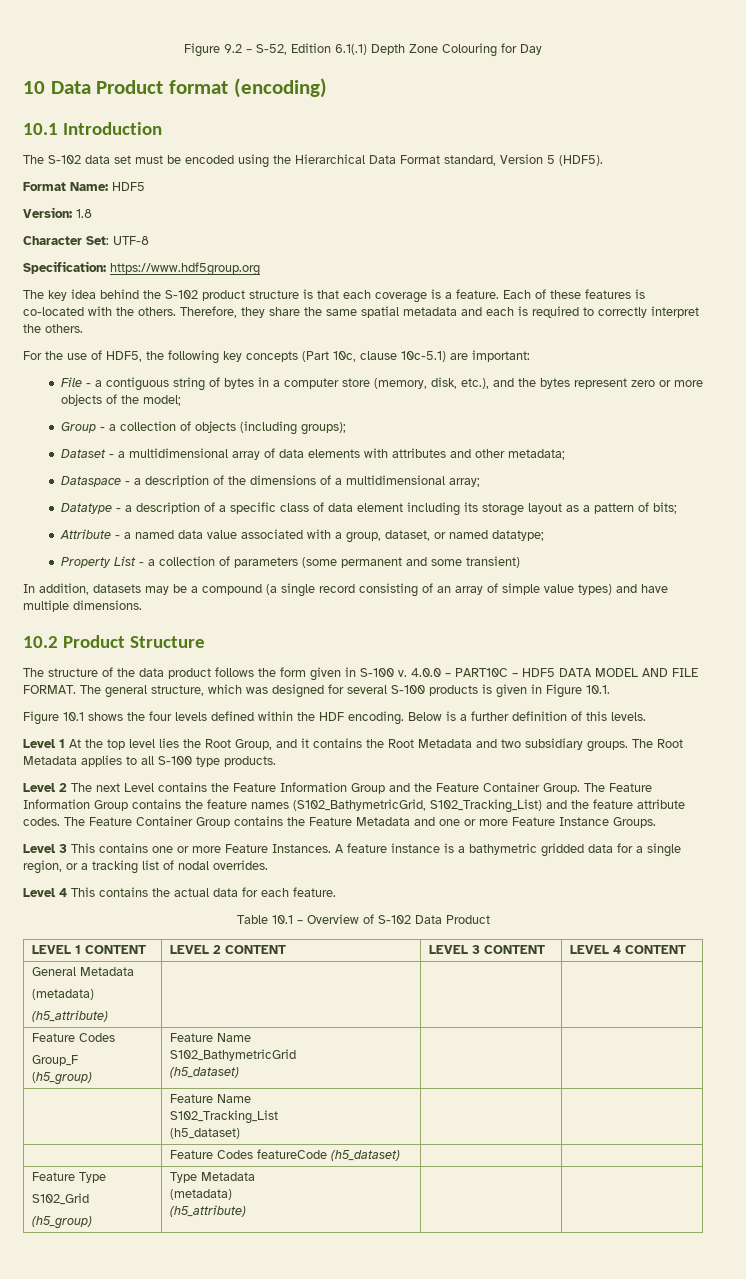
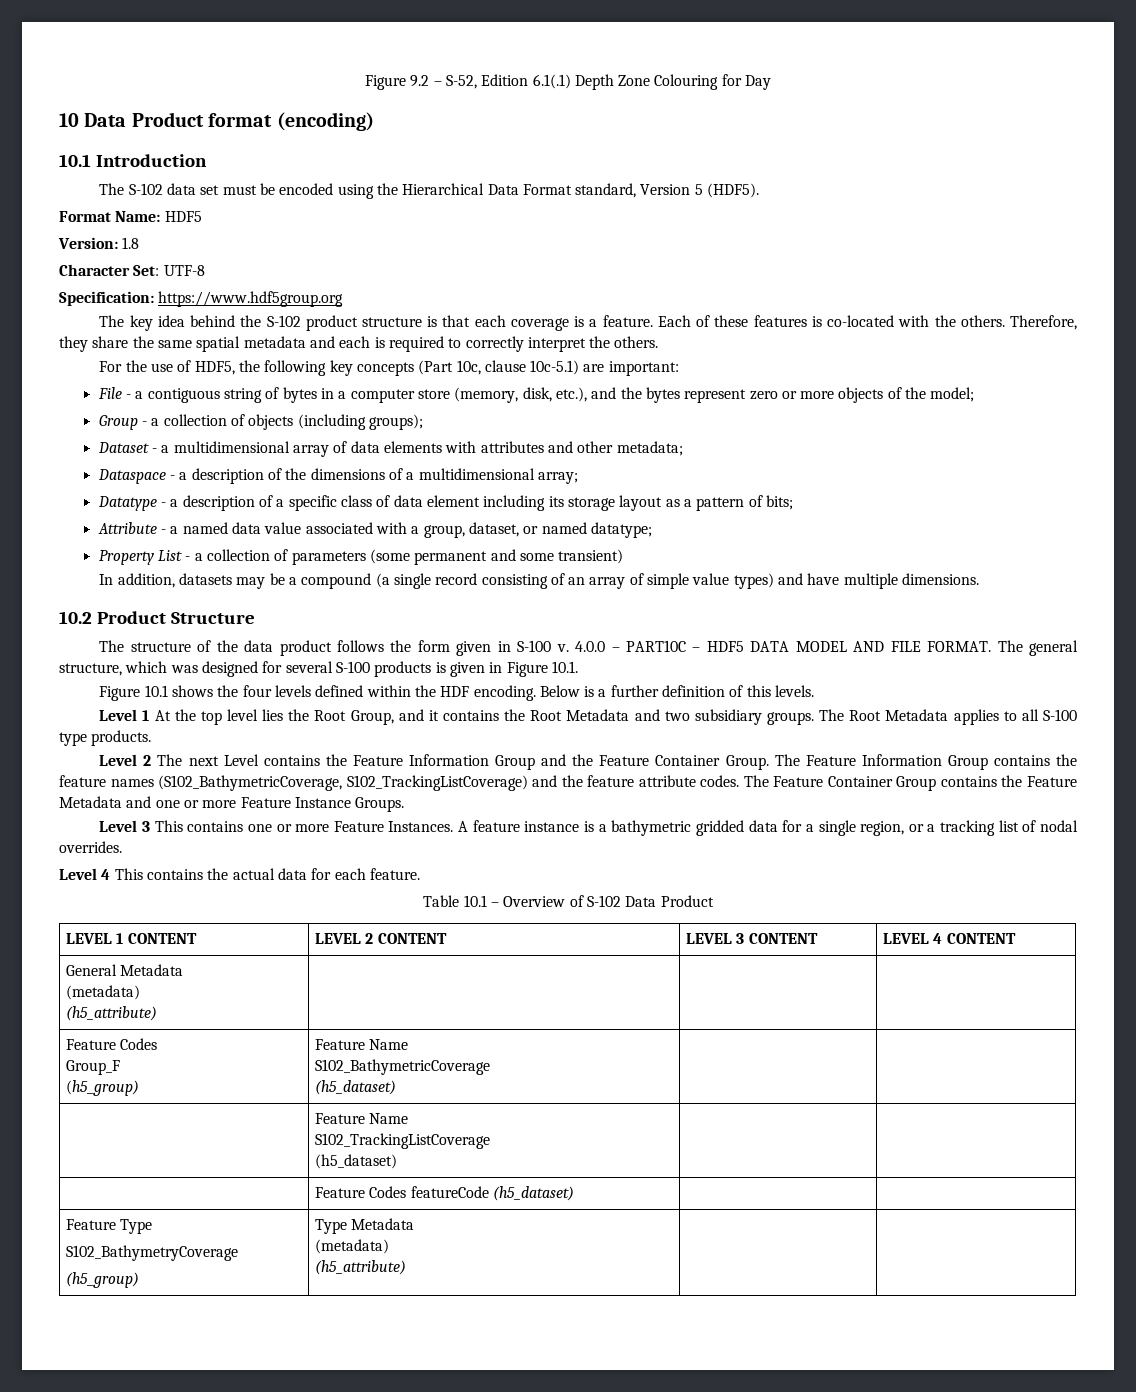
[293,799,542,813] (S102_BathymetricGrid, S102_Tracking_List) -> [158,775,528,791] (S102_BathymetricCoverage, S102_TrackingListCoverage)
[169,1049,296,1061] S102_BathymetricGrid -> [314,1059,490,1075] S102_BathymetricCoverage
[169,1110,278,1124] S102_Tracking_List -> [314,1133,490,1149] S102_TrackingListCoverage
[31,1193,89,1205] S102_Grid -> [65,1245,238,1261] S102_BathymetryCoverage

